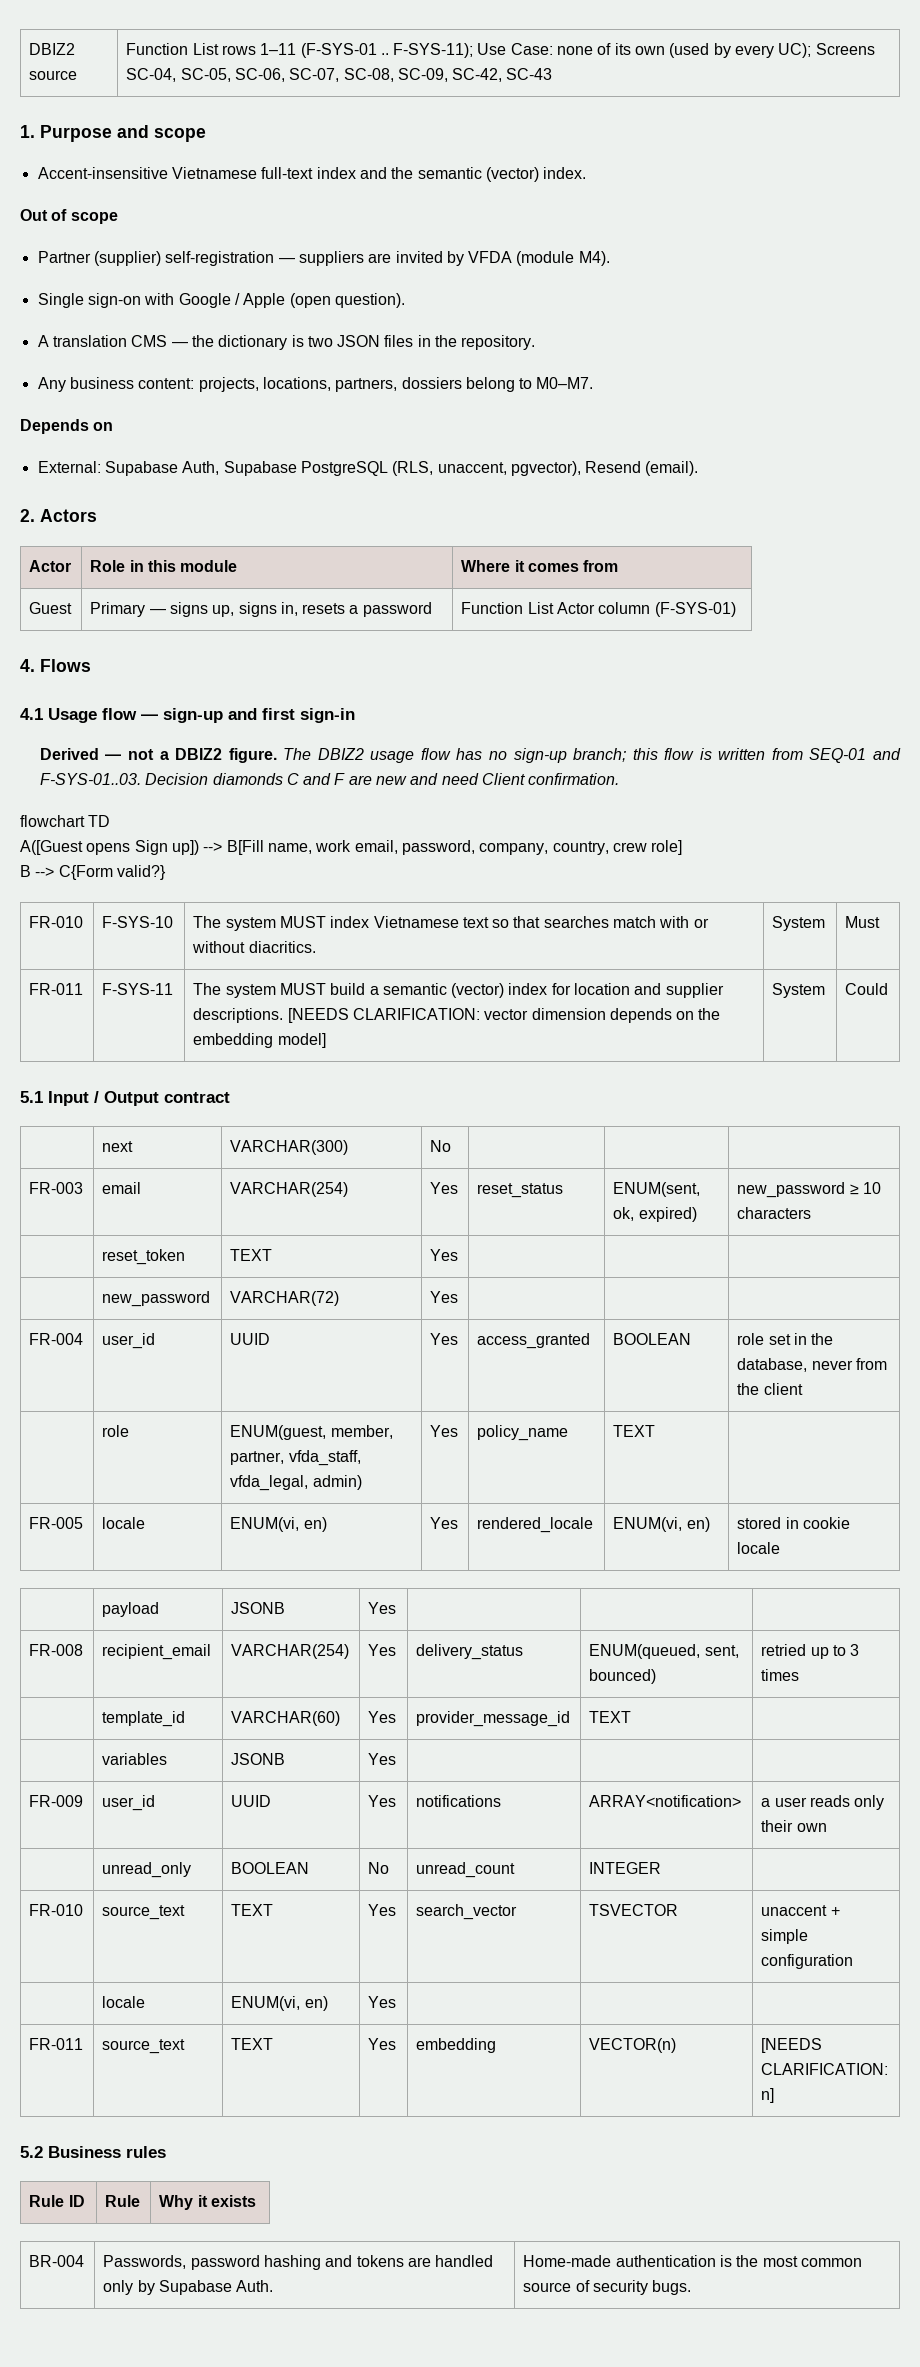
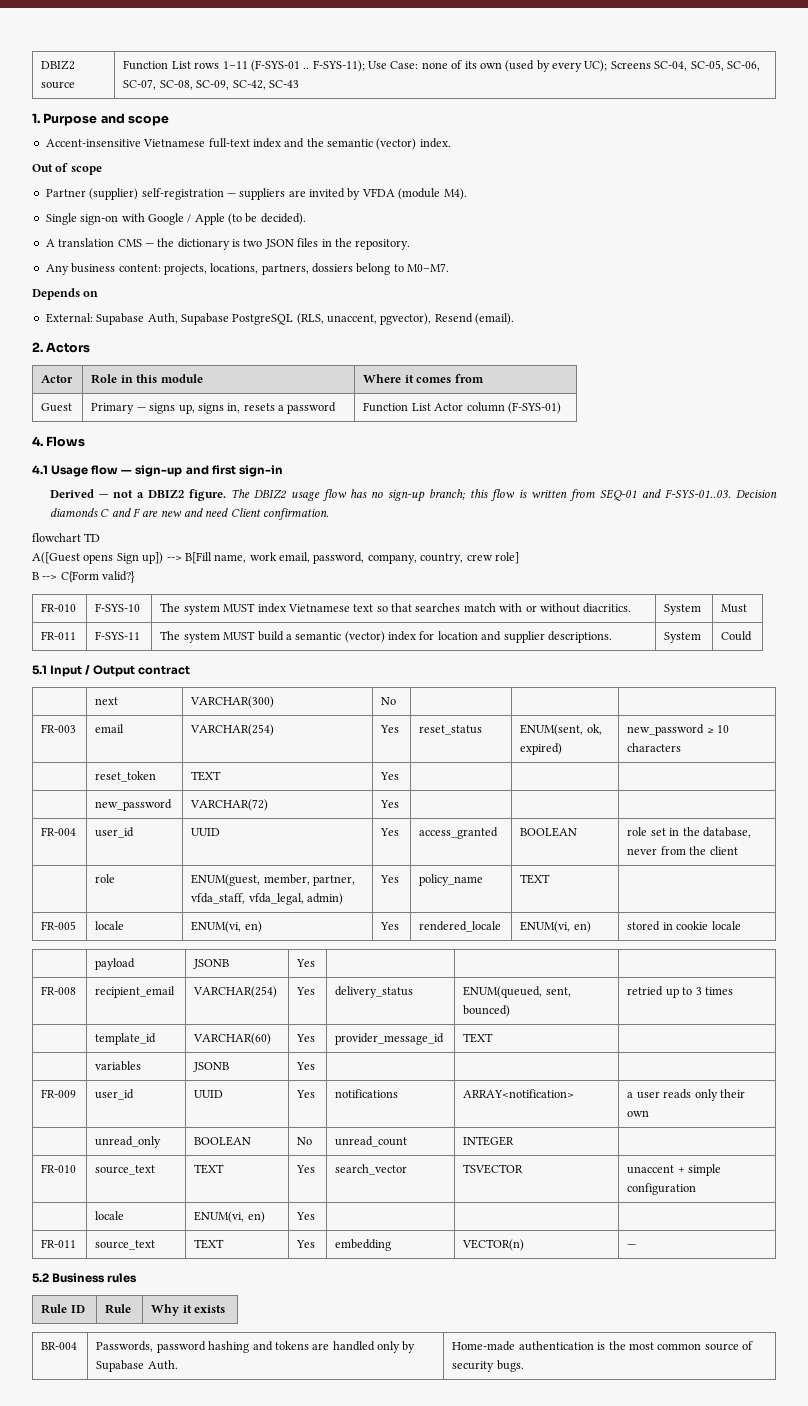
[289,293,405,308] (open question). -> [228,213,306,225] (to be decided).
[287,1008,721,1023] [193,1033,326,1048] [NEEDS CLARIFICATION: vector dimension depends on the embedding model] -> (612, 637) none
[761,2038,823,2053] [761,2063,889,2075] [761,2088,775,2103] [NEEDS CLARIFICATION: n] -> [627,1244,637,1248] —

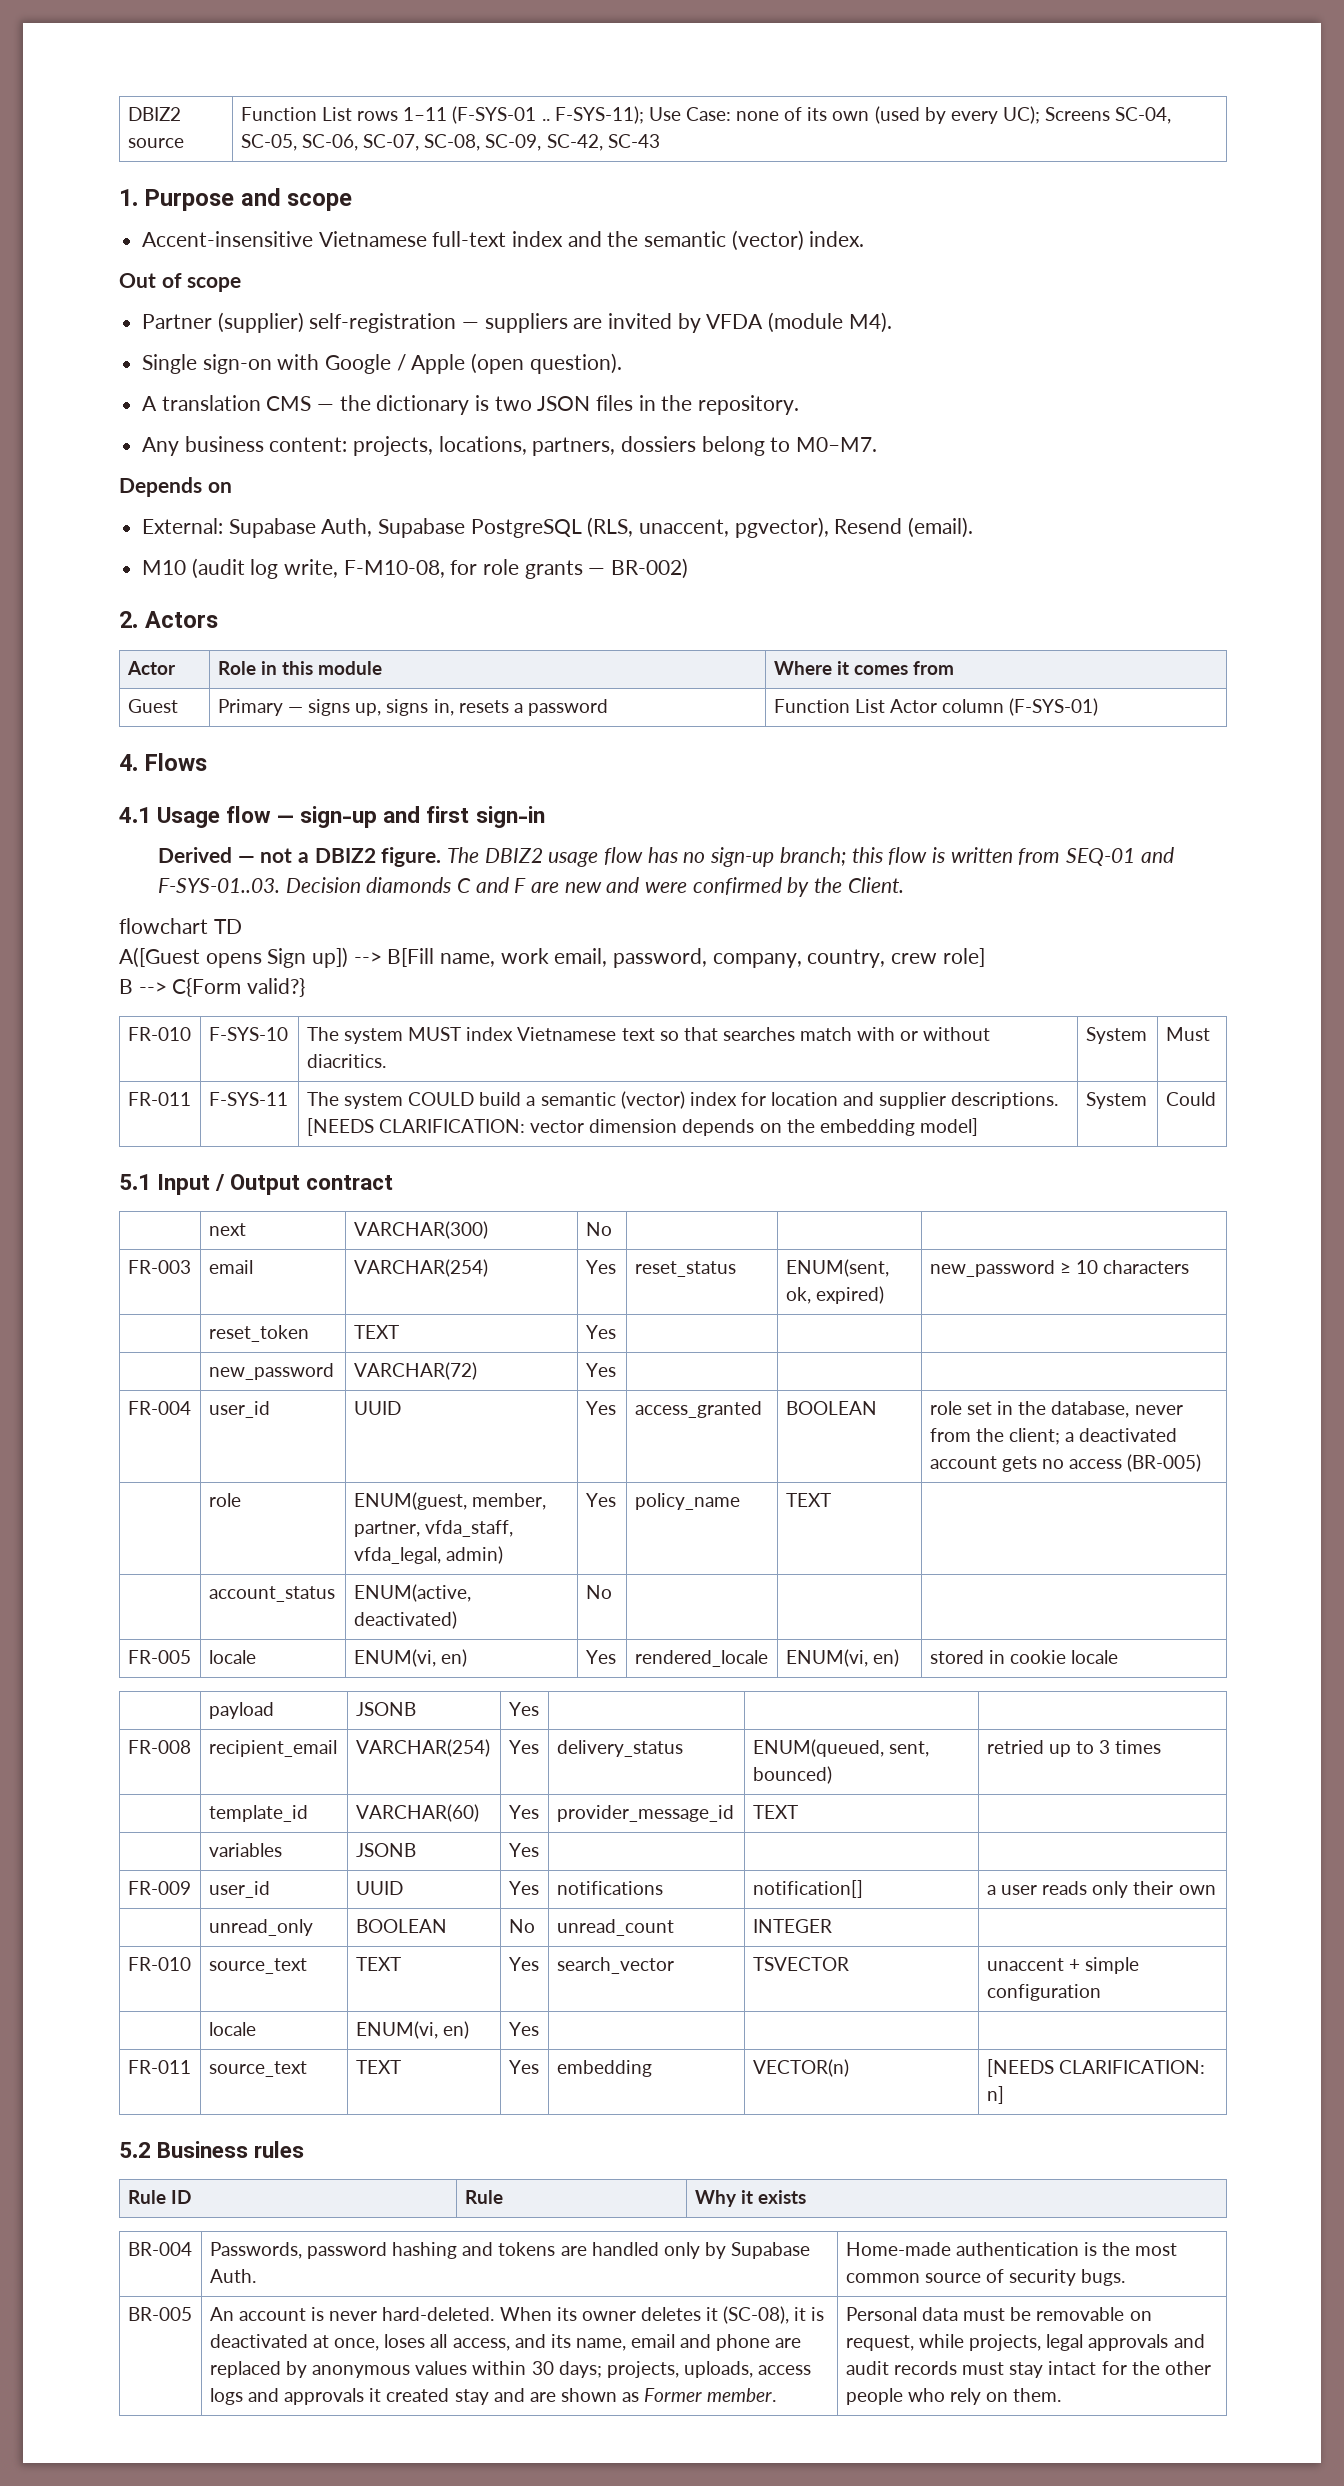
[228,213,306,225] (to be decided). -> [471,353,622,374] (open question).
(515, 319) none -> [142,558,689,579] // M10 (audit log write, F-M10-08, for role grants — BR-002)
[205,508,330,520] need Client confirmation. -> [645,877,904,897] were confirmed by the Client.
[223,631,256,640] MUST -> [408,1092,475,1106] COULD
(612, 637) none -> [306,1118,978,1136] [NEEDS CLARIFICATION: vector dimension depends on the embedding model]
[709,846,738,855] client -> [1009,1428,1178,1445] [929,1454,1202,1472] client; a deactivated account gets no access (BR-005)
(551, 879) none -> [208,1586,335,1602] [353,1584,471,1602] [353,1611,457,1629] [585,1585,612,1599] // | account_status | ENUM(active, deactivated) | No | | |
[463,1089,575,1098] ARRAY<notification> -> [752,1880,863,1898] notification[]
[627,1244,637,1248] — -> [986,2059,1206,2077] [986,2086,1004,2104] [NEEDS CLARIFICATION: n]
(524, 1366) none -> [127,2307,192,2321] [209,2306,825,2324] [209,2334,802,2351] [209,2361,812,2378] [209,2388,777,2405] [845,2307,1152,2321] [845,2334,1205,2351] [845,2361,1211,2378] [845,2388,1062,2405] // BR-005 | An account is never hard-deleted. When its owner deletes it (SC-08), it is deactivated at once, loses all access, and its name, email and phone are replaced by anonymous values within 30 days; projects, uploads, access logs and approvals it created stay and are shown as Former member. | Personal data must be removable on request, while projects, legal approvals and audit records must stay intact for the other people who rely on them.

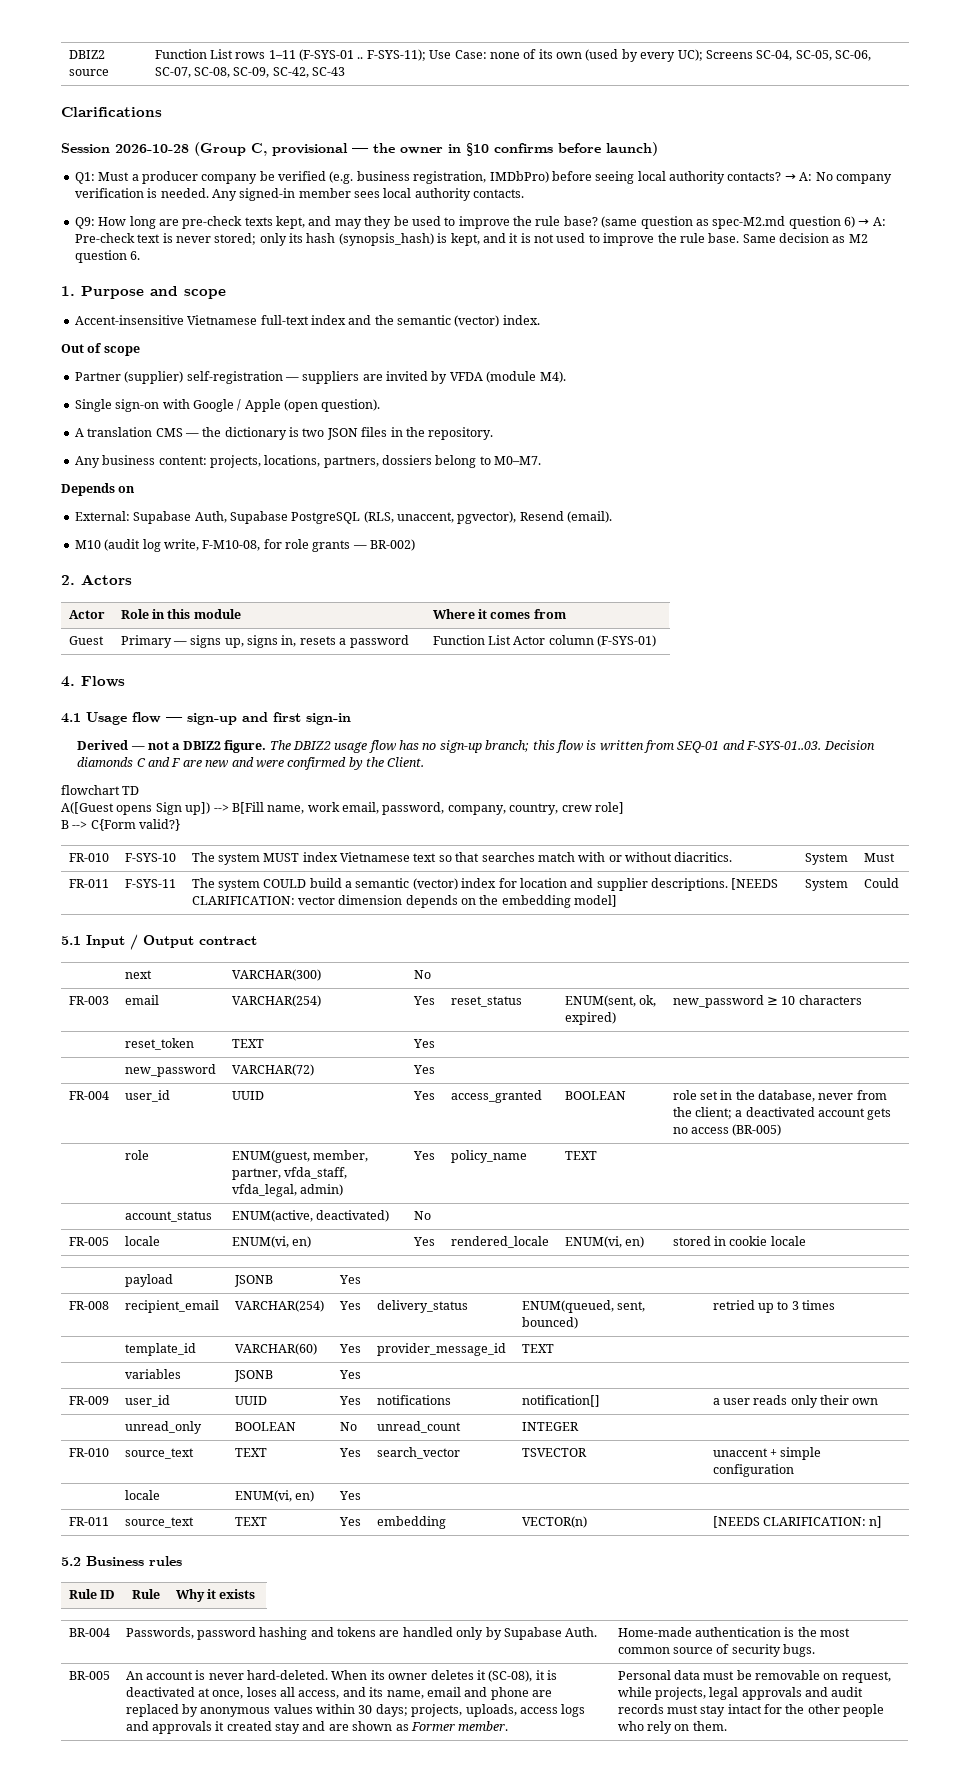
(660, 141) none -> [61,107,162,117] [61,142,658,156] [74,171,892,184] [74,188,525,201] [74,216,886,229] [74,233,868,246] [74,250,141,263] // Clarifications // Session 2026-10-28 (Group C, provisional — the owner in §10 confirms before launch) // Q1: Must a producer company be verified (e.g. business registration, IMDbPro) before seeing local authority contacts? → A: No company verification is needed. Any signed-in member sees local authority contacts. // Q9: How long are pre-check texts kept, and may they be used to improve the rule base? (same question as spec-M2.md question 6) → A: Pre-check text is never stored; only its hash (synopsis_hash) is kept, and it is not used to improve the rule base. Same decision as M2 question 6.

